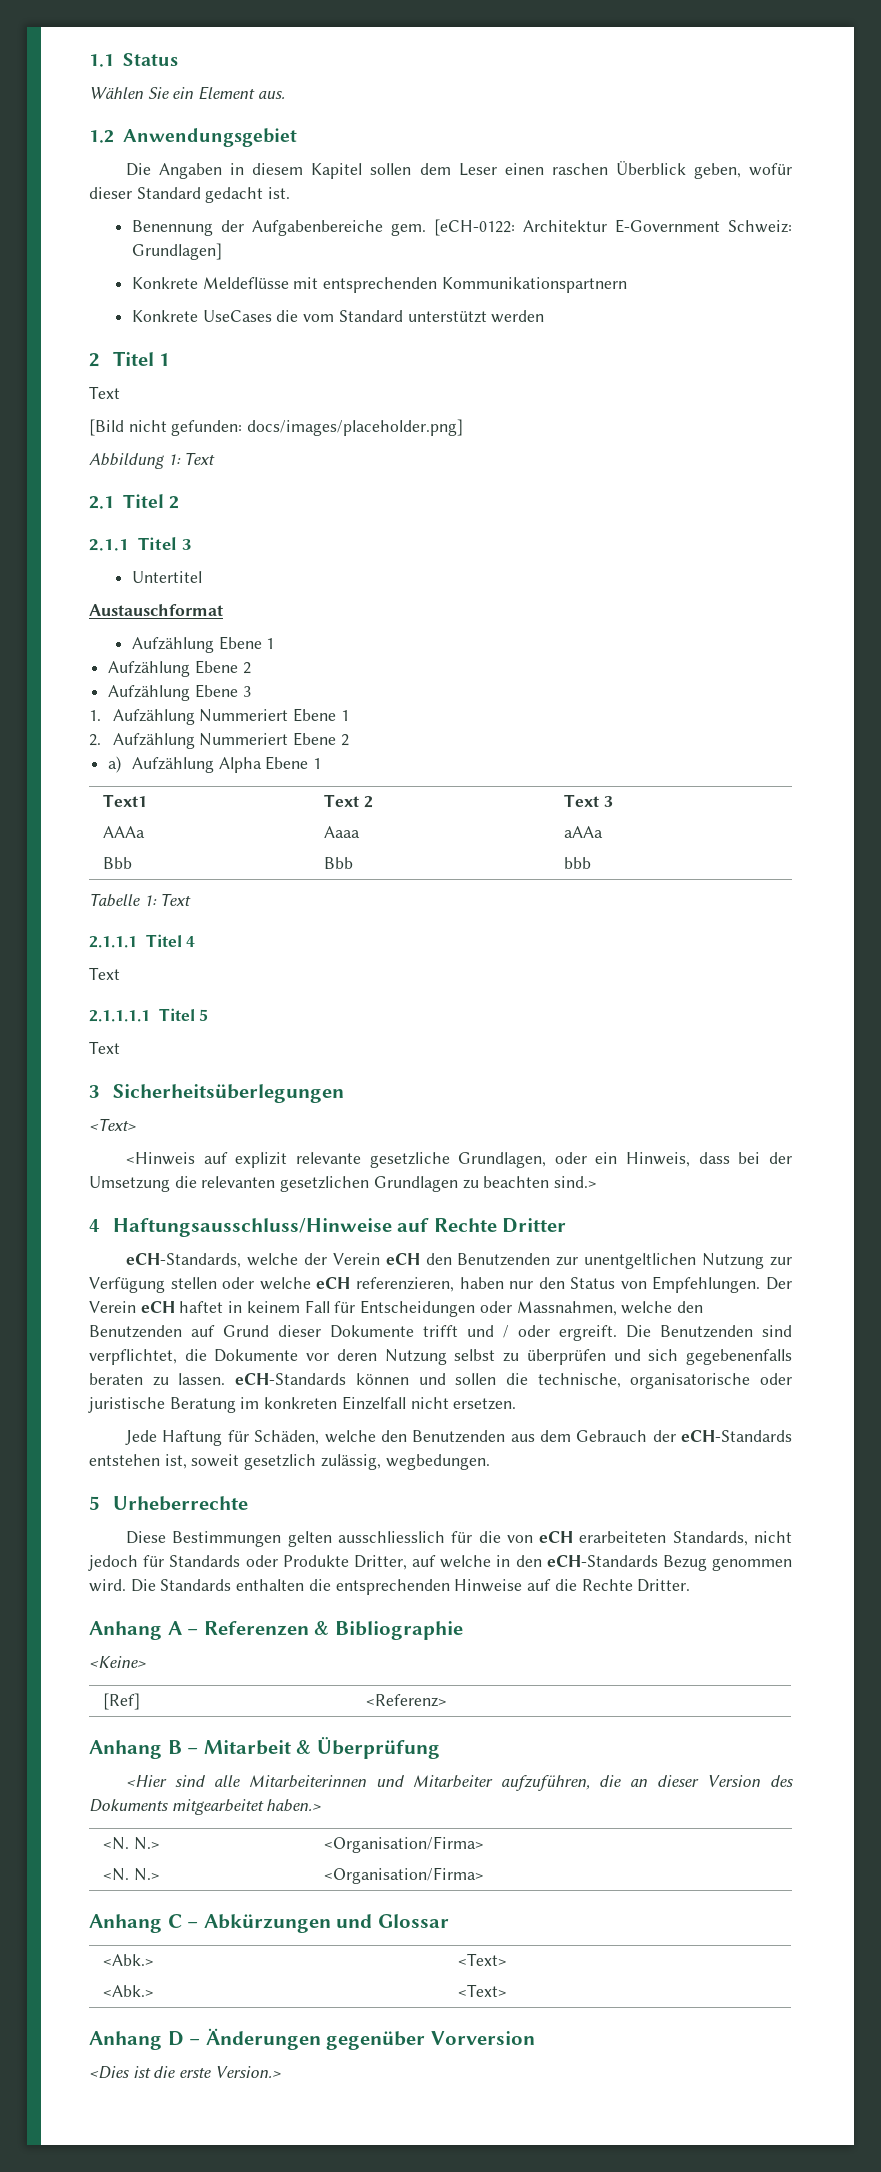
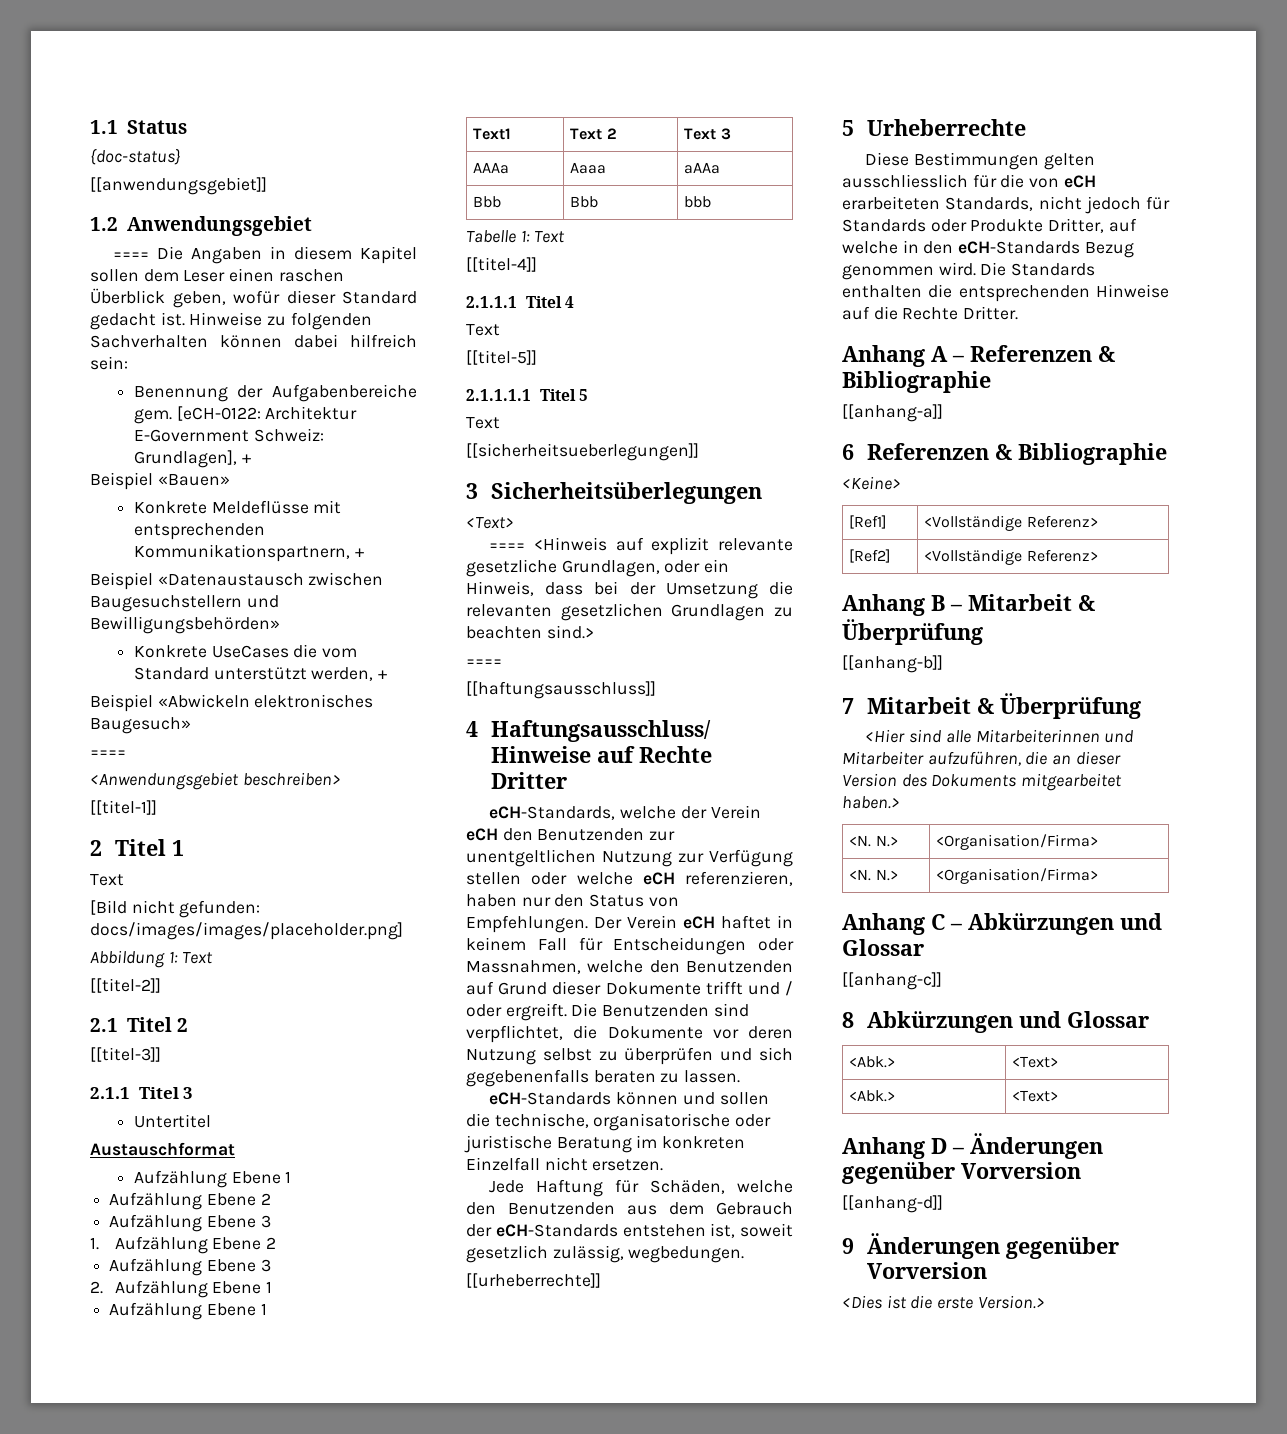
[89,86,285,100] Wählen Sie ein Element aus. -> [90,148,181,165] [90,177,267,195] {doc-status} // [[anwendungsgebiet]]
(297, 137) none -> [113,252,150,259] ====
(291, 193) none -> [189,312,372,330] [90,334,417,348] [90,356,128,370] Hinweise zu folgenden Sachverhalten können dabei hilfreich sein:
[131,243,222,260] Grundlagen] -> [133,450,251,468] [90,472,230,490] Grundlagen], + // Beispiel «Bauen»
[441,277,627,293] Kommunikationspartnern -> [133,544,364,562] [90,572,384,590] [90,595,279,612] [90,616,280,634] Kommunikationspartnern, + // Beispiel «Datenaustausch zwischen Baugesuchstellern und Bewilligungsbehörden»
[491,310,545,323] werden -> [311,667,388,681] [90,694,374,712] [90,717,191,734] [90,750,126,757] [90,772,341,790] [90,800,157,815] werden, + // Beispiel «Abwickeln elektronisches Baugesuch» // ==== // <Anwendungsgebiet beschreiben> // [[titel-1]]
[247,419,464,436] docs/images/placeholder.png] -> [90,922,403,940] docs/images/images/placeholder.png]
(216, 458) none -> [90,978,161,993] // [[titel-2]]
(180, 502) none -> [90,1047,161,1062] // [[titel-3]]
[199,708,349,722] [89,732,349,749] [108,756,262,773] Nummeriert Ebene 1 // 2. Aufzählung Nummeriert Ebene 2 // a) Aufzählung Alpha -> [212,1237,277,1250] [109,1258,271,1276] [90,1280,273,1298] [109,1302,203,1320] Ebene 2 // Aufzählung Ebene 3 // 2. Aufzählung Ebene 1 // Aufzählung
(192, 899) none -> [466,257,537,272] // [[titel-4]]
(120, 973) none -> [466,350,537,365] // [[titel-5]]
(120, 1047) none -> [466,443,699,461] // [[sicherheitsueberlegungen]]
(136, 1124) none -> [489,543,526,550] ====
(598, 1182) none -> [466,659,502,666] [466,681,656,699] // ==== // [[haftungsausschluss]]
(226, 1379) none -> (741, 1076) //
(490, 1462) none -> [466,1273,601,1288] // [[urheberrechte]]
[89,1656,146,1668] [102,1693,140,1710] [365,1694,447,1707] <Keine> // [Ref] | <Referenz> -> [842,404,943,422] [842,443,1167,465] [842,476,901,490] [849,515,888,529] [924,515,1098,531] [849,549,892,563] [924,549,1098,565] [[anhang-a]] // 6 Referenzen & Bibliographie // <Keine> // [Ref1] | <Vollständige Referenz> // [Ref2] | <Vollständige Referenz>
(440, 1748) none -> [842,655,943,673] [842,693,1141,719] // [[anhang-b]] // 7 Mitarbeit & Überprüfung
(449, 1921) none -> [842,972,942,990] [842,1011,1149,1033] // [[anhang-c]] // 8 Abkürzungen und Glossar
(535, 2038) none -> [842,1195,943,1213] [842,1233,1119,1259] [866,1262,987,1279] // [[anhang-d]] // 9 Änderungen gegenüber Vorversion

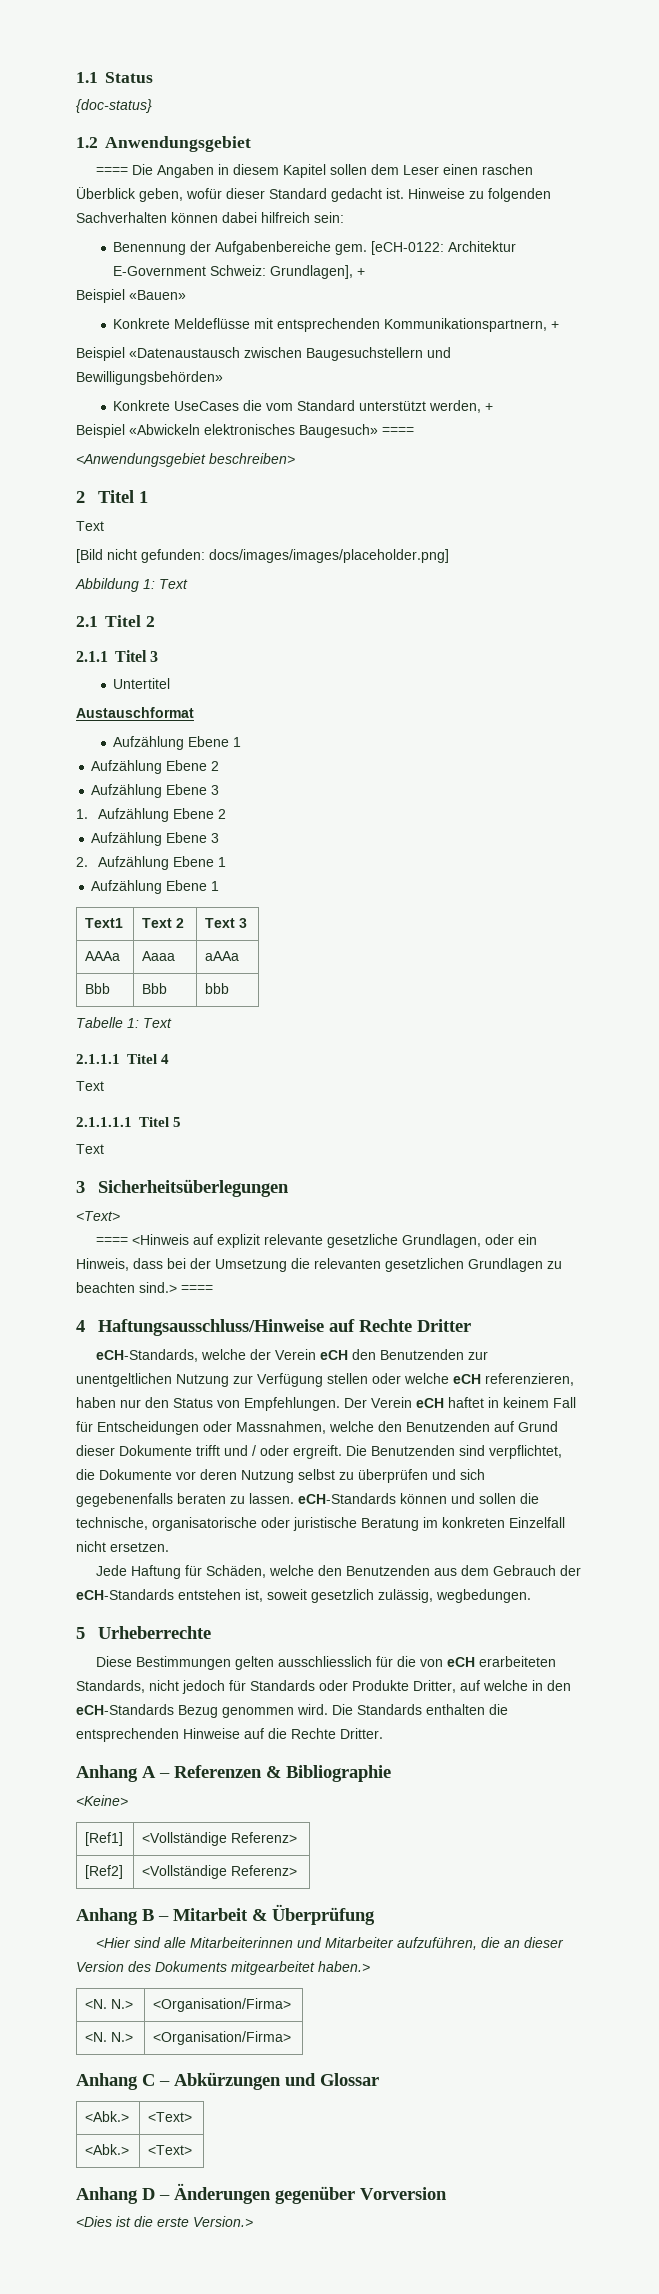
[90,177,267,195] // [[anwendungsgebiet]] -> (152, 106) none
(191, 725) // -> (378, 431) none
[90,800,157,815] // [[titel-1]] -> (295, 458) none
[90,978,161,993] // [[titel-2]] -> (188, 584) none
[90,1047,161,1062] // [[titel-3]] -> (155, 621) none
[466,257,537,272] // [[titel-4]] -> (172, 1023) none
[466,350,537,365] // [[titel-5]] -> (104, 1086) none
[466,443,699,461] // [[sicherheitsueberlegungen]] -> (104, 1149) none
[466,659,502,666] [466,681,656,699] // ==== // [[haftungsausschluss]] -> [181,1285,213,1293] ====
(741, 1076) // -> (294, 1498) none
[466,1273,601,1288] // [[urheberrechte]] -> (531, 1596) none
[842,404,943,422] [842,443,1167,465] // [[anhang-a]] // 6 Referenzen & Bibliographie -> (391, 1773) none
[842,655,943,673] [842,693,1141,719] // [[anhang-b]] // 7 Mitarbeit & Überprüfung -> (375, 1914) none
[842,972,942,990] [842,1011,1149,1033] // [[anhang-c]] // 8 Abkürzungen und Glossar -> (379, 2079) none
[842,1195,943,1213] [842,1233,1119,1259] [866,1262,987,1279] // [[anhang-d]] // 9 Änderungen gegenüber Vorversion -> (447, 2193) none

